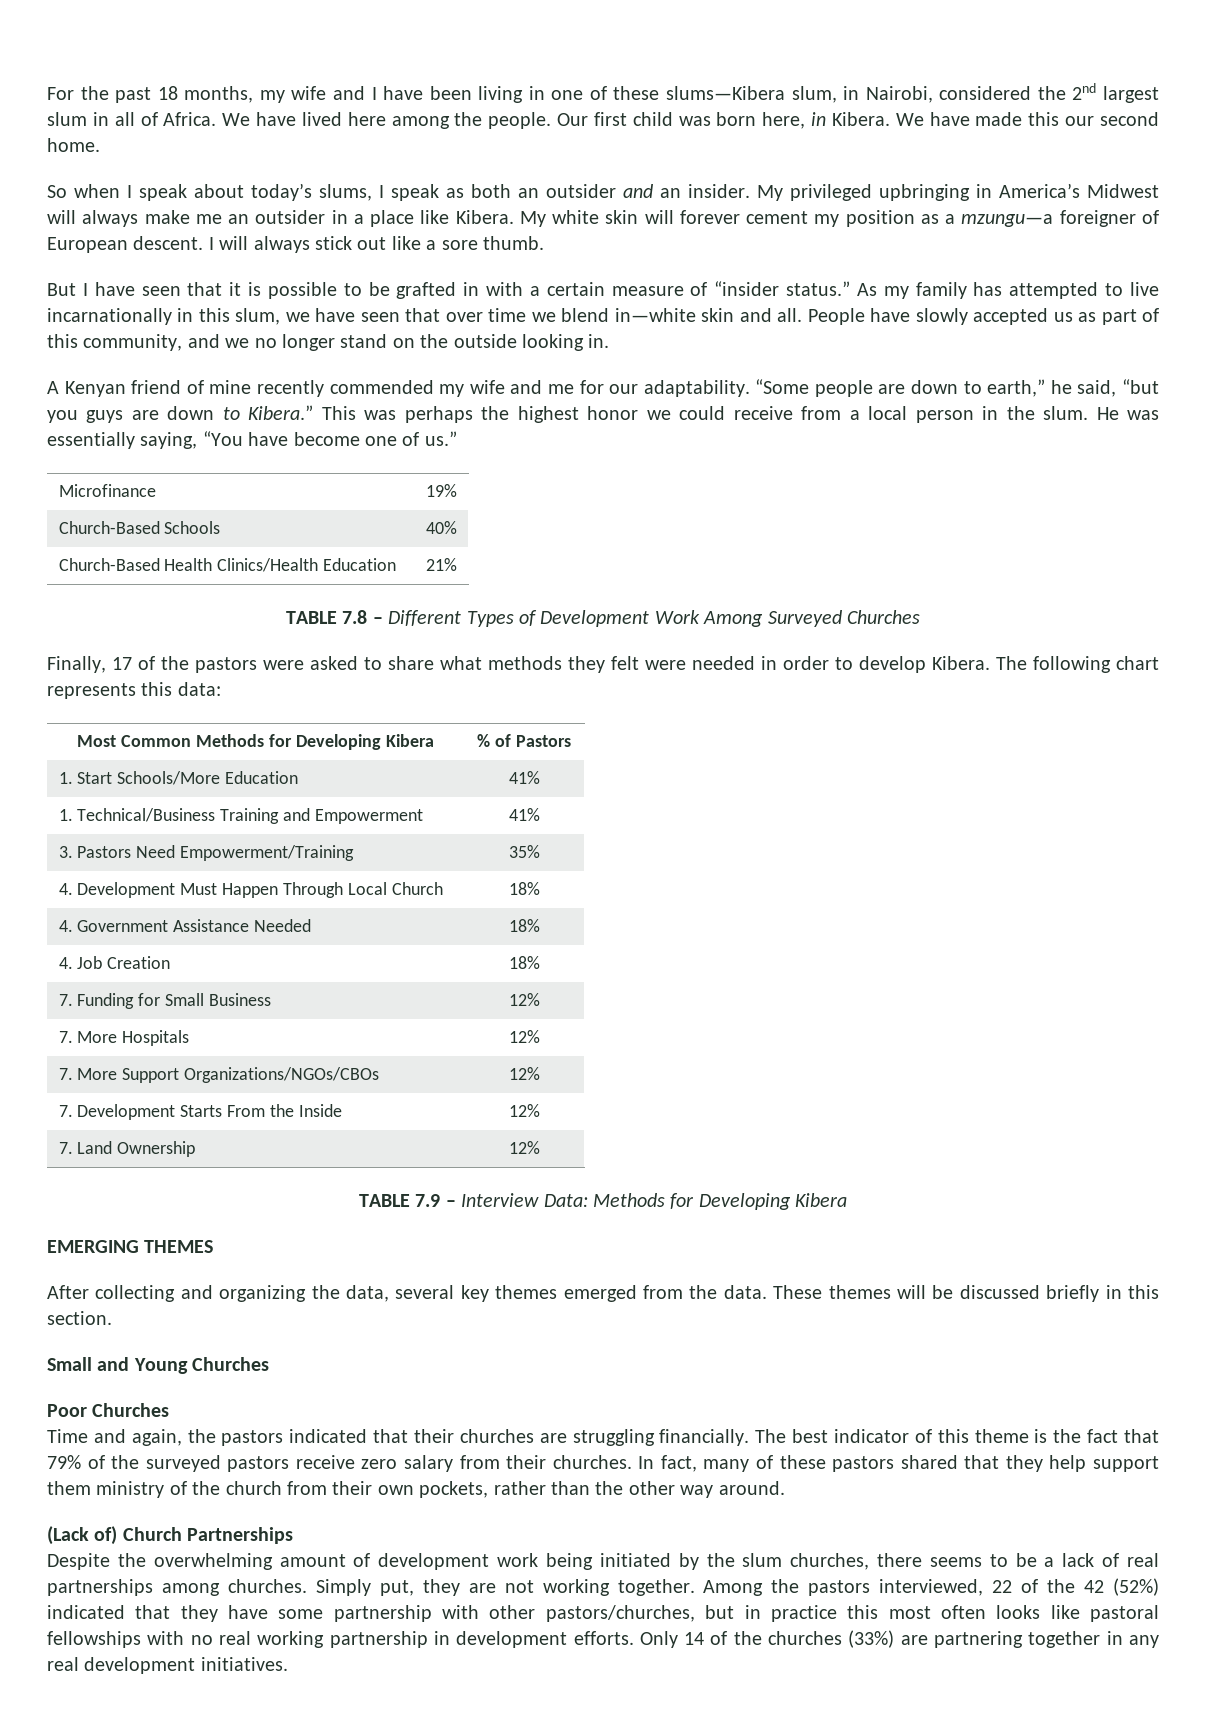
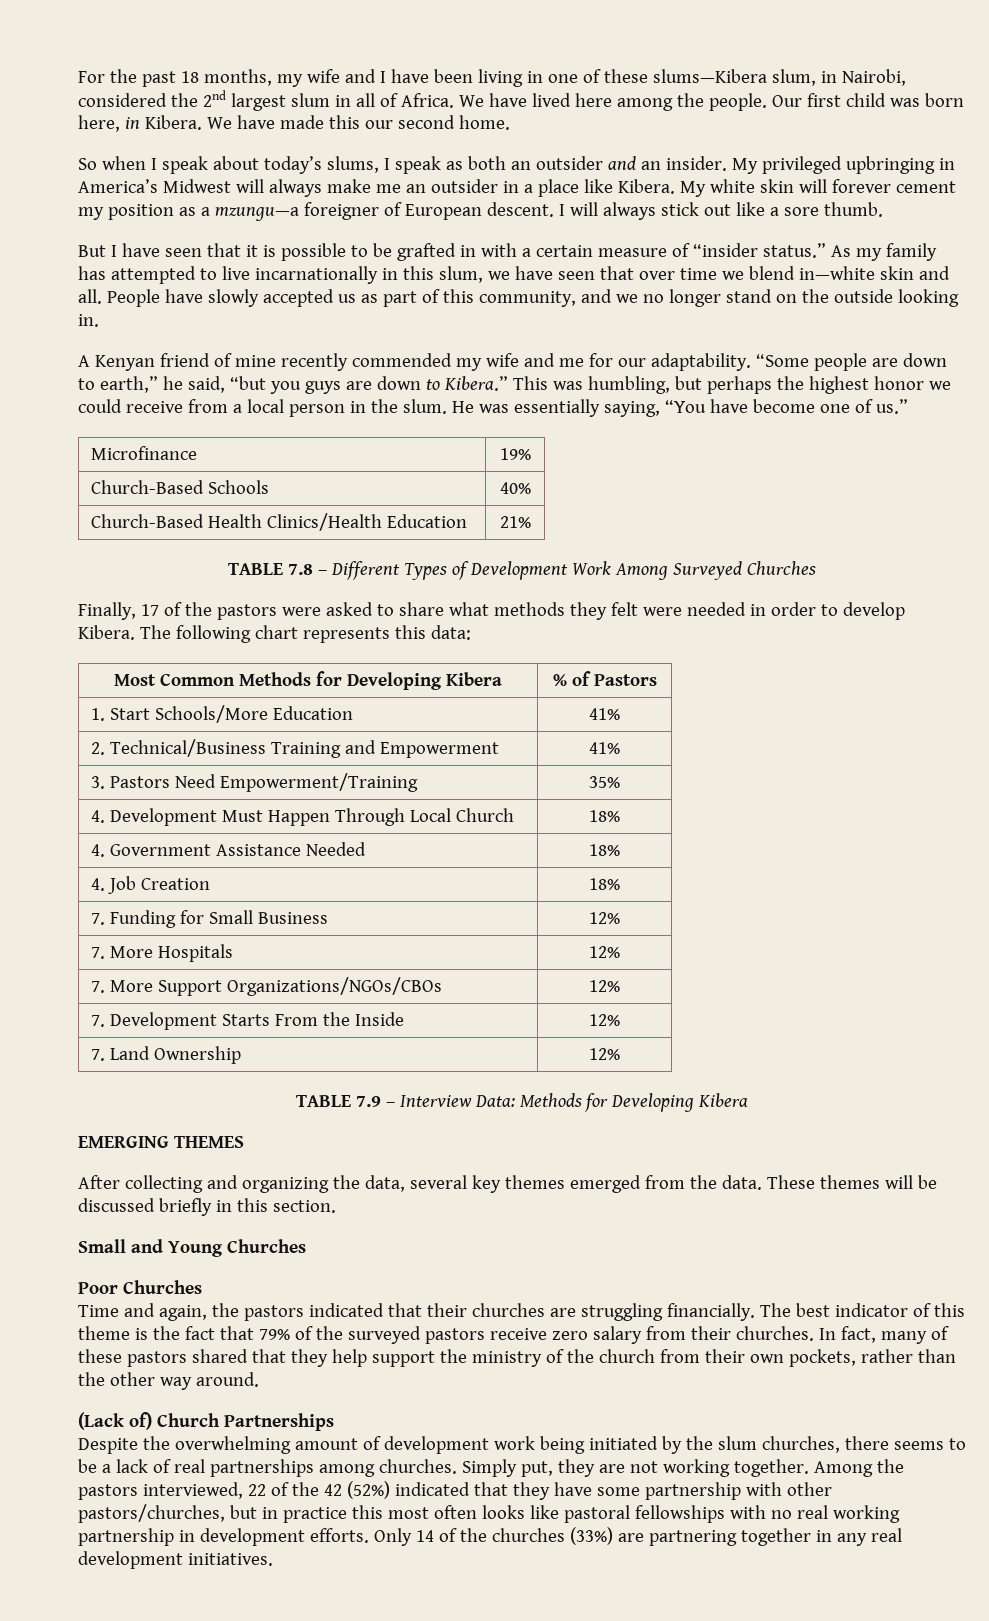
(397, 415) none -> [587,376,702,394] humbling, but
[58,809,73,821] 1. -> [91,742,106,755] 2.
[47,1481,91,1495] them -> [439,1349,467,1363] the

